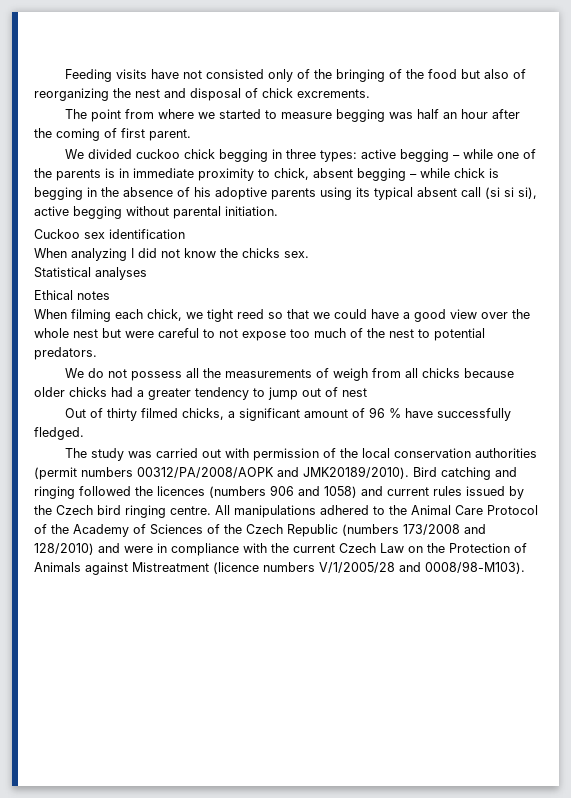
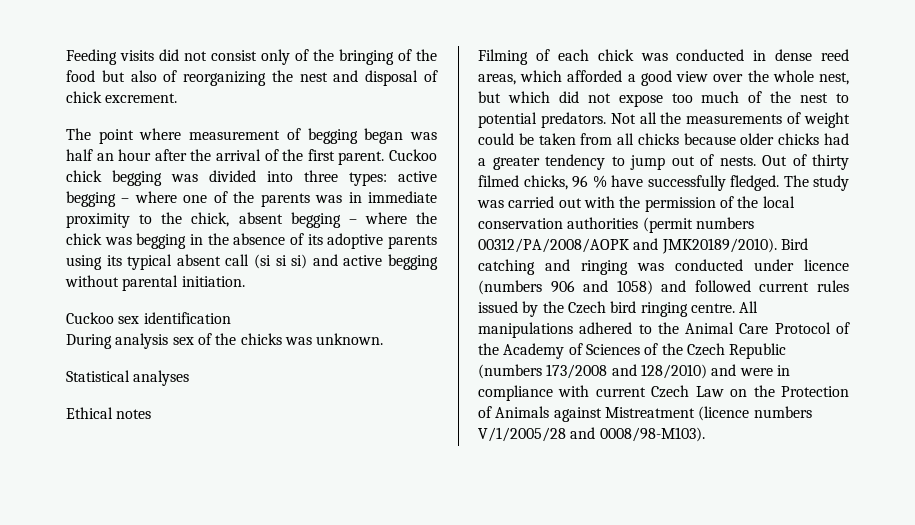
[150,69,264,79] have not consisted -> [159,49,257,61] did not consist
[297,89,370,98] excrements. -> [105,93,178,103] excrement.
[124,109,385,122] from where we started to measure begging -> [139,128,404,144] where measurement of begging began
[56,128,117,141] coming of -> [216,149,304,161] arrival of the
[64,149,282,162] // We divided cuckoo chick begging in -> [389,149,437,161] [66,170,293,186] Cuckoo chick begging was divided into
[462,149,493,159] while -> [134,191,177,203] where
[105,168,115,178] is -> [315,195,343,203] was
(270, 173) none -> [161,212,183,224] the
[420,168,499,178] while chick is -> [364,212,437,224] [66,233,132,245] where the chick was
[194,187,211,197] his -> [307,234,323,245] its
[518,187,537,199] si), -> [291,254,338,269] si) and
[34,248,309,261] [34,267,147,280] [34,290,110,300] [34,309,399,322] When analyzing I did not know the chicks sex. // Statistical analyses // Ethical notes // When filming each chick, we tight reed so that we could have -> [66,333,384,349] [66,370,190,386] [66,407,152,419] [478,49,849,65] [478,70,623,85] During analysis sex of the chicks was unknown. // Statistical analyses // Ethical notes // Filming of each chick was conducted in dense reed areas, which afforded
[73,328,215,338] nest but were careful to -> [819,72,849,85] [478,91,579,103] nest, but which did
[64,368,368,381] // We do not possess all the measurements of weigh -> [610,112,850,128] [478,133,576,145] Not all the measurements of weight could be taken
[342,388,367,397] nest // -> [719,156,756,166] nests.
[227,408,365,421] a significant amount of -> (568, 182) none
(84, 433) // -> (779, 183) none
(249, 453) none -> [619,196,641,208] the
[79,486,205,496] followed the licences -> [637,259,849,271] was conducted under licence
(383, 491) none -> [694,280,751,292] followed
[271,543,289,553] the -> (590, 391) none

